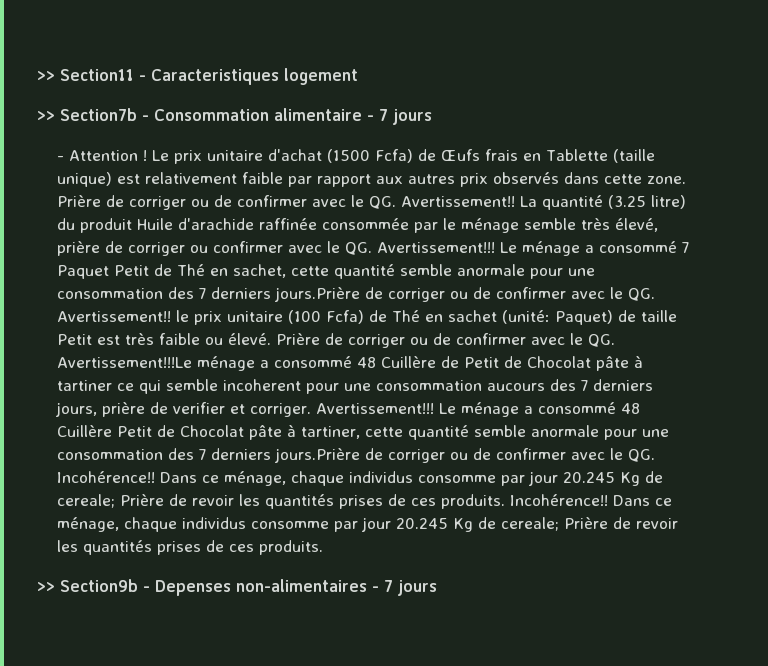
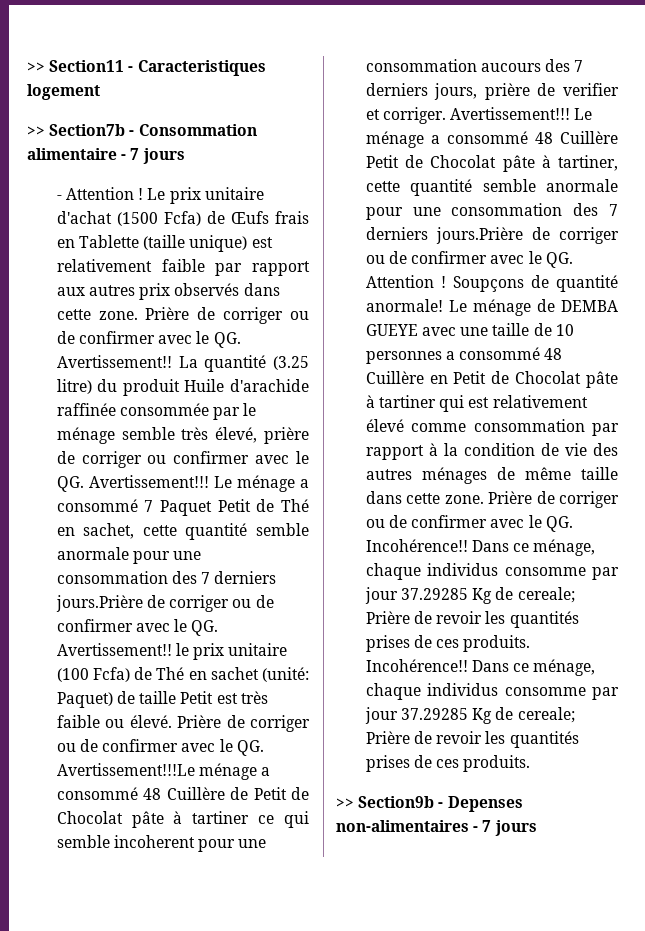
[57,471,616,486] Incohérence!! Dans ce ménage, chaque individus consomme par jour 20.245 -> [365,275,618,292] [365,299,618,316] [365,323,574,336] [365,347,563,364] [365,371,618,388] [365,395,588,412] [365,419,619,436] [365,443,618,460] [365,467,618,484] [365,491,619,508] [365,515,573,532] [365,539,596,556] [365,563,619,580] [364,587,468,604] Attention ! Soupçons de quantité anormale! Le ménage de DEMBA GUEYE avec une taille de 10 personnes a consommé 48 Cuillère en Petit de Chocolat pâte à tartiner qui est relativement élevé comme consommation par rapport à la condition de vie des autres ménages de même taille dans cette zone. Prière de corriger ou de confirmer avec le QG. Incohérence!! Dans ce ménage, chaque individus consomme par jour 37.29285
[396,518,449,529] 20.245 -> [400,708,468,720] 37.29285

